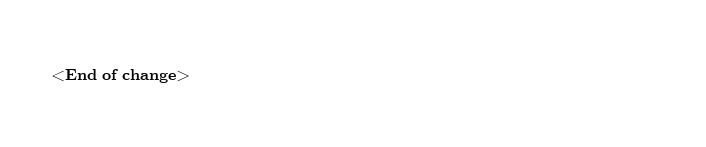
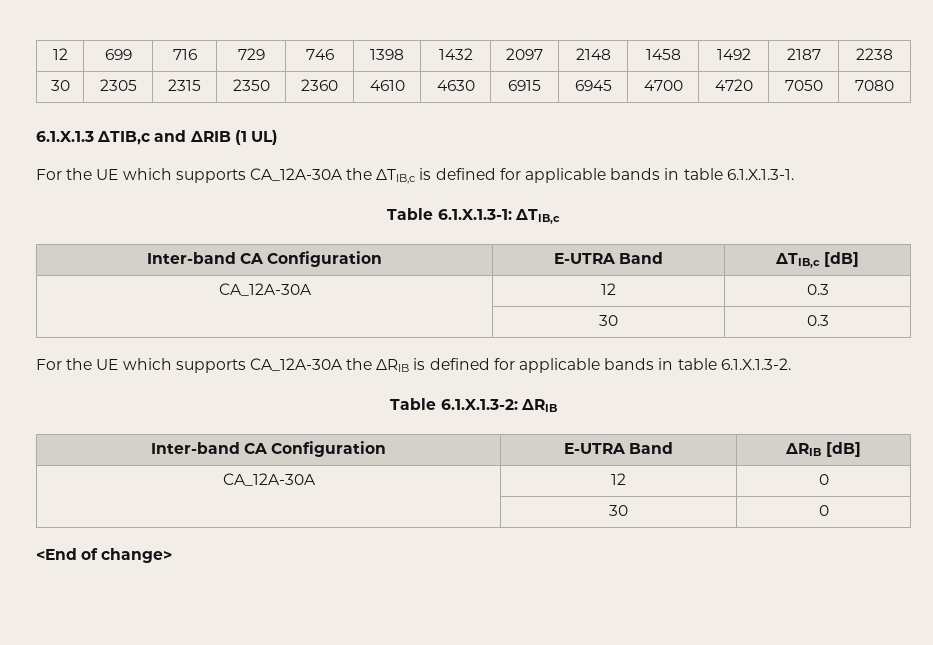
(51, 75) none -> [52,48,68,60] [104,49,132,60] [172,49,197,60] [237,48,265,60] [305,49,334,60] [370,49,404,60] [438,48,473,60] [506,48,543,60] [575,48,611,60] [645,49,681,60] [716,48,751,60] [786,48,821,60] [856,48,893,60] [50,80,70,91] [99,79,137,91] [168,79,201,91] [232,79,270,91] [301,79,338,91] [369,80,405,91] [436,80,475,91] [508,80,541,91] [574,80,612,91] [643,80,683,91] [714,79,753,91] [784,80,823,91] [855,80,894,91] [36,130,278,145] [36,168,794,184] [387,208,560,224] [146,251,383,267] [553,252,664,264] [774,252,860,268] [218,283,312,296] [601,283,616,295] [806,284,829,295] [599,315,618,326] [806,315,829,326] [36,358,791,373] [390,398,557,412] [150,441,387,457] [563,442,674,454] [785,442,861,457] [222,473,316,486] [611,473,626,485] [818,474,829,485] [609,505,628,516] [818,505,829,516] 12 | 699 | 716 | 729 | 746 | 1398 | 1432 | 2097 | 2148 | 1458 | 1492 | 2187 | 2238 // 30 | 2305 | 2315 | 2350 | 2360 | 4610 | 4630 | 6915 | 6945 | 4700 | 4720 | 7050 | 7080 // 6.1.X.1.3 ΔTIB,c and ΔRIB (1 UL) // For the UE which supports CA_12A-30A the ΔTIB,c is defined for applicable bands in table 6.1.X.1.3-1. // Table 6.1.X.1.3-1: ΔTIB,c // Inter-band CA Configuration | E-UTRA Band | ΔTIB,c [dB] // CA_12A-30A | 12 | 0.3 // | 30 | 0.3 // For the UE which supports CA_12A-30A the ΔRIB is defined for applicable bands in table 6.1.X.1.3-2. // Table 6.1.X.1.3-2: ΔRIB // Inter-band CA Configuration | E-UTRA Band | ΔRIB [dB] // CA_12A-30A | 12 | 0 // | 30 | 0 //

